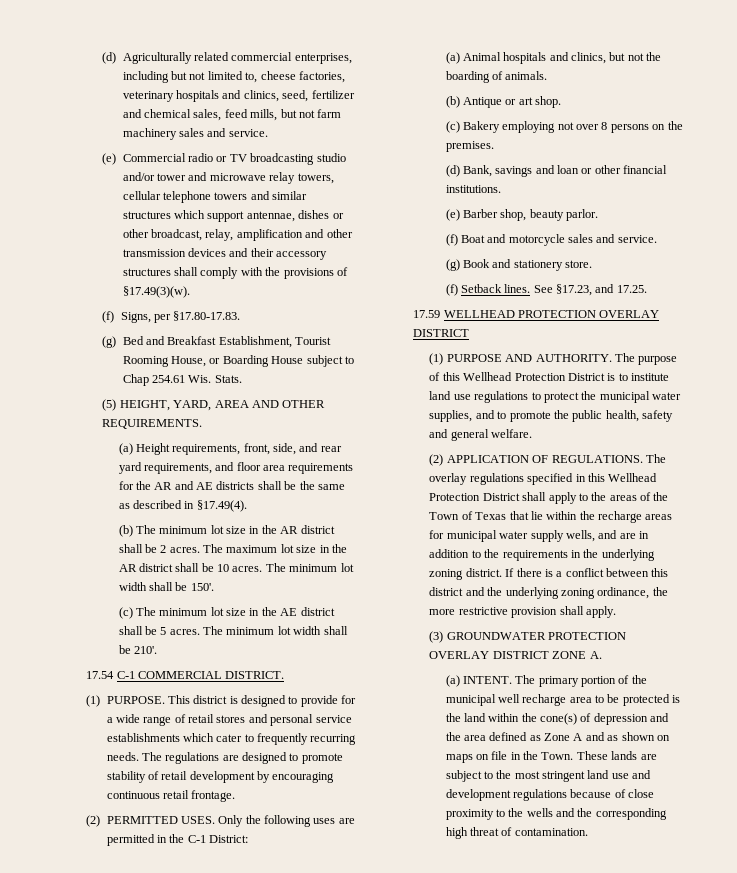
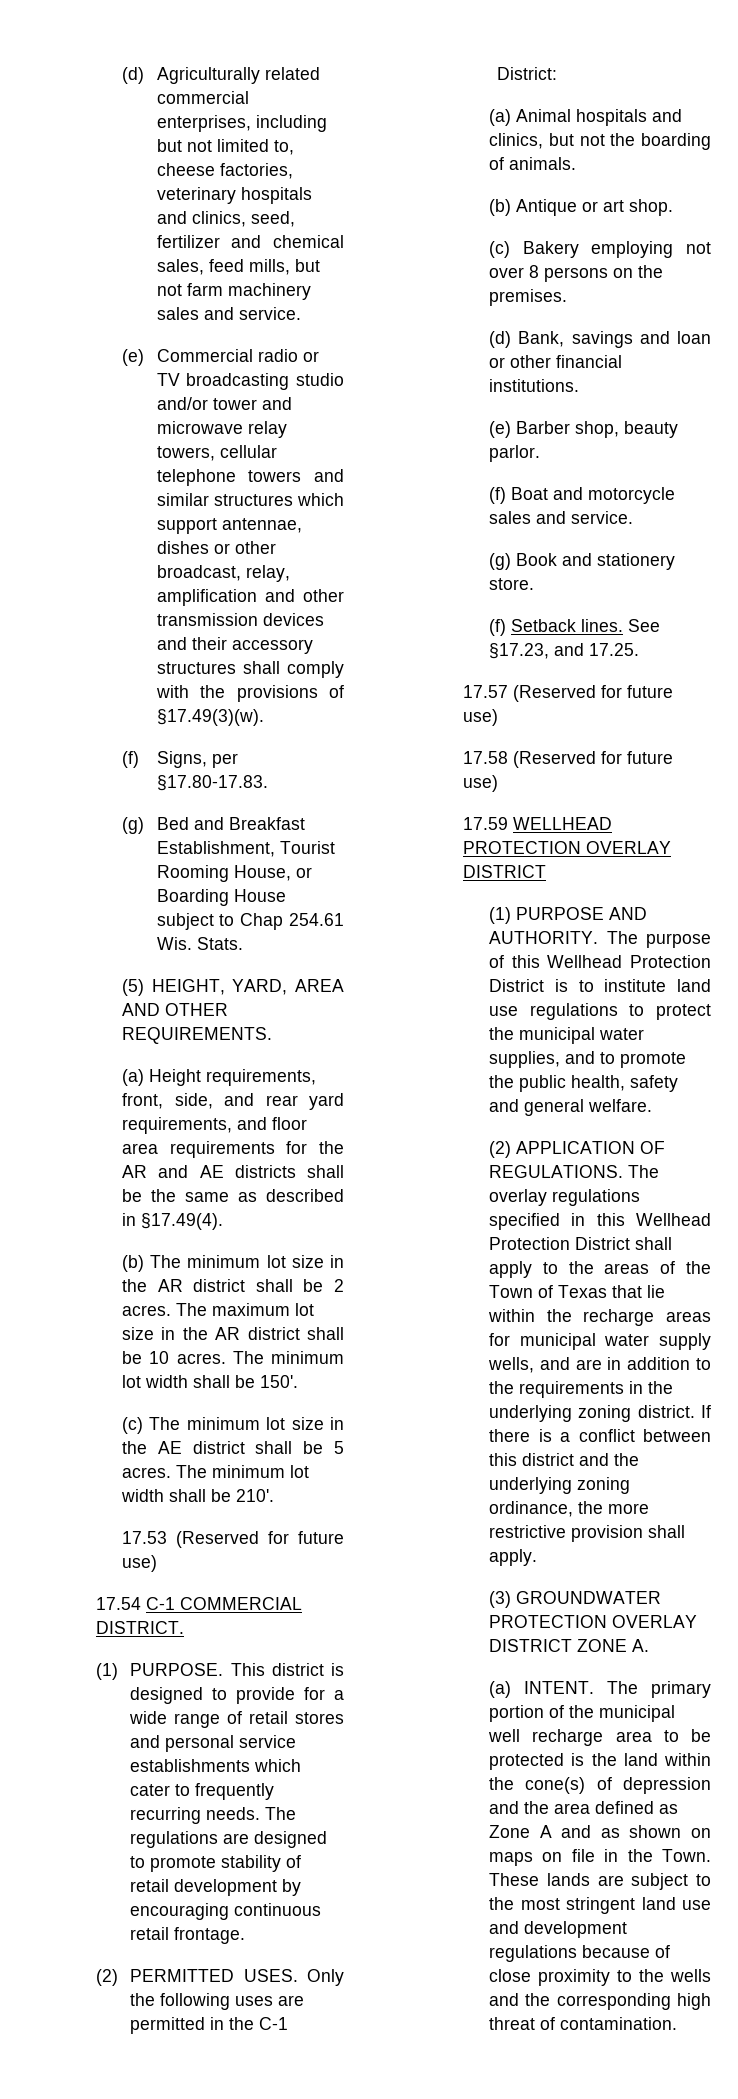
(157, 650) none -> [122,1531,344,1548] [122,1555,158,1572] // 17.53 (Reserved for future use)
(647, 289) none -> [462,685,673,702] [462,709,498,726] [462,751,673,768] [462,775,498,792] // 17.57 (Reserved for future use) // 17.58 (Reserved for future use)

